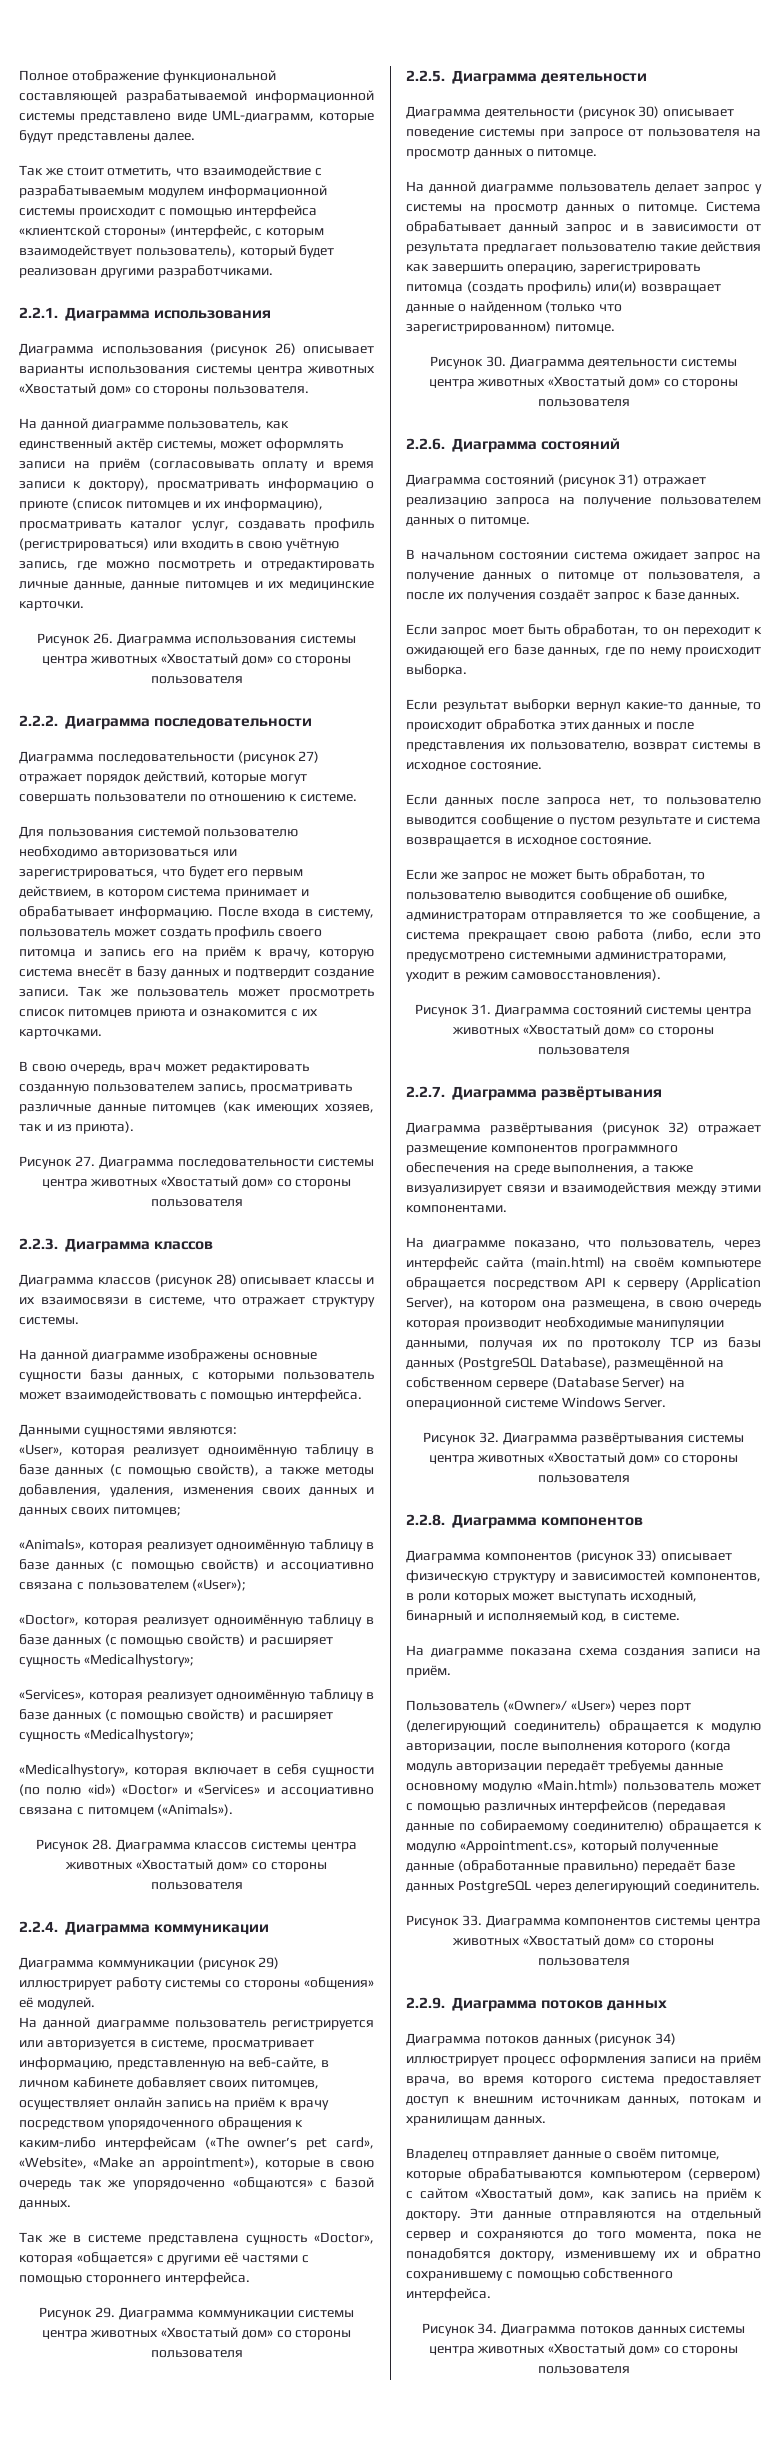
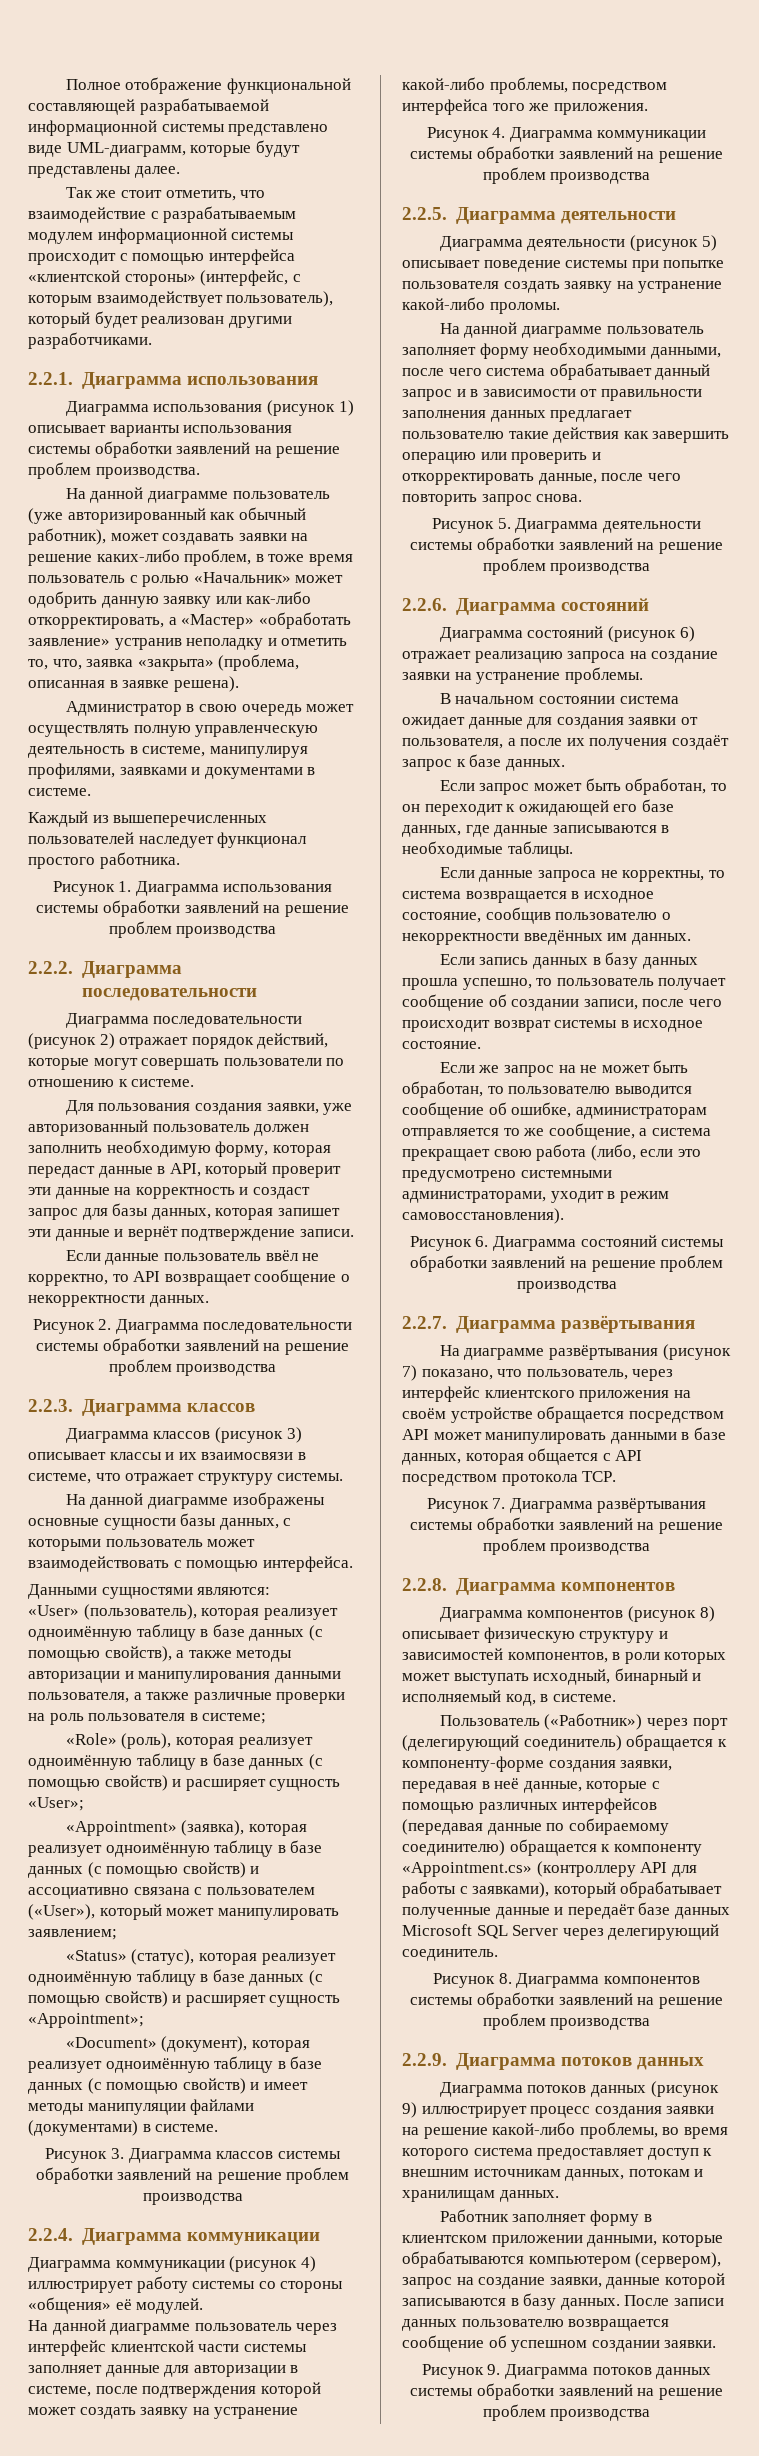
[274,343,296,355] 26) -> [338,400,354,416] 1)
[256,366,375,376] [19,383,310,396] [19,418,290,431] [19,438,344,451] [19,458,374,471] [19,478,374,491] [19,498,323,511] [19,518,374,531] [19,538,339,551] [19,561,375,571] [19,581,374,590] [19,601,84,611] [36,633,113,646] центра животных «Хвостатый дом» со стороны пользователя. // На данной диаграмме пользователь, как единственный актёр системы, может оформлять записи на приём (согласовывать оплату и время записи к доктору), просматривать информацию о приюте (список питомцев и их информацию), просматривать каталог услуг, создавать профиль (регистрироваться) или входить в свою учётную запись, где можно посмотреть и отредактировать личные данные, данные питомцев и их медицинские карточки. // Рисунок 26. -> [94,441,341,458] [28,462,200,479] [65,487,330,503] [28,507,306,524] [28,528,309,545] [28,549,353,566] [28,572,344,587] [28,591,312,608] [28,612,351,629] [28,638,348,650] [28,654,300,671] [28,676,239,692] [65,701,355,716] [28,725,319,737] [28,746,308,758] [28,763,316,779] [28,788,91,796] [28,811,268,827] [28,832,308,848] [28,852,180,869] [52,881,132,896] обработки заявлений на решение проблем производства. // На данной диаграмме пользователь (уже авторизированный как обычный работник), может создавать заявки на решение каких-либо проблем, в тоже время пользователь с ролью «Начальник» может одобрить данную заявку или как-либо откорректировать, а «Мастер» «обработать заявление» устранив неполадку и отметить то, что, заявка «закрыта» (проблема, описанная в заявке решена). // Администратор в свою очередь может осуществлять полную управленческую деятельность в системе, манипулируя профилями, заявками и документами в системе. // Каждый из вышеперечисленных пользователей наследует функционал простого работника. // Рисунок 1.
[41,653,352,666] [150,676,243,684] центра животных «Хвостатый дом» со стороны пользователя -> [102,900,349,917] [108,921,277,938] обработки заявлений на решение проблем производства
[298,751,320,763] 27) -> [99,1033,115,1049] 2)
[137,826,299,837] [19,846,237,859] [19,866,304,879] [19,886,309,899] [19,906,375,919] [19,926,323,939] [19,946,374,959] [19,966,374,979] [19,986,374,999] [19,1009,318,1019] [19,1029,102,1039] [19,1061,309,1074] [19,1084,353,1094] [19,1101,374,1114] [19,1121,135,1134] [19,1156,96,1169] системой пользователю необходимо авторизоваться или зарегистрироваться, что будет его первым действием, в котором система принимает и обрабатывает информацию. После входа в систему, пользователь может создать профиль своего питомца и запись его на приём к врачу, которую система внесёт в базу данных и подтвердит создание записи. Так же пользователь может просмотреть список питомцев приюта и ознакомится с их карточками. // В свою очередь, врач может редактировать созданную пользователем запись, просматривать различные данные питомцев (как имеющих хозяев, так и из приюта). // Рисунок 27. -> [194,1103,353,1115] [28,1120,310,1136] [28,1140,331,1157] [28,1162,341,1178] [28,1187,310,1199] [28,1203,340,1220] [28,1226,354,1241] [65,1250,320,1265] [28,1269,350,1286] [28,1295,209,1307] [32,1319,112,1334] создания заявки, уже авторизованный пользователь должен заполнить необходимую форму, которая передаст данные в API, который проверит эти данные на корректность и создаст запрос для базы данных, которая запишет эти данные и вернёт подтверждение записи. // Если данные пользователь ввёл не корректно, то API возвращает сообщение о некорректности данных. // Рисунок 2.
[41,1176,352,1189] [150,1199,243,1207] центра животных «Хвостатый дом» со стороны пользователя -> [102,1338,349,1355] [108,1359,277,1376] обработки заявлений на решение проблем производства
[215,1274,237,1286] 28) -> [286,1427,302,1443] 3)
[19,1444,63,1456] «User», -> [28,1604,197,1620] «User» (пользователь),
[19,1484,375,1497] [19,1507,181,1516] [19,1539,85,1551] добавления, удаления, изменения своих данных и данных своих питомцев; // «Animals», -> [28,1671,341,1683] [28,1692,346,1704] [28,1713,267,1725] [65,1733,313,1749] [28,1753,323,1770] [28,1775,341,1791] [28,1797,84,1811] [65,1820,245,1836] авторизации и манипулирования данными пользователя, а также различные проверки на роль пользователя в системе; // «Role» (роль), которая реализует одноимённую таблицу в базе данных (с помощью свойств) и расширяет сущность «User»; // «Appointment» (заявка),
[192,1579,247,1591] [19,1614,79,1626] («User»); // «Doctor», -> [28,1904,339,1920] [28,1929,117,1940] [65,1949,195,1965] («User»), который может манипулировать заявлением; // «Status» (статус),
[83,1654,194,1667] [19,1689,85,1701] «Medicalhystory»; // «Services», -> [28,2013,144,2028] [65,2036,248,2052] «Appointment»; // «Document» (документ),
[260,1712,333,1722] [19,1729,194,1742] [19,1764,374,1777] [19,1784,374,1796] [19,1804,234,1816] [36,1839,112,1852] расширяет сущность «Medicalhystory»; // «Medicalhystory», которая включает в себя сущности (по полю «id») «Doctor» и «Services» и ассоциативно связана с питомцем («Animals»). // Рисунок 28. -> [263,2082,308,2090] [28,2099,255,2115] [28,2120,219,2136] [45,2148,124,2163] имеет методы манипуляции файлами (документами) в системе. // Рисунок 3.
[310,1842,357,1852] [65,1859,327,1872] [150,1882,243,1890] центра животных «Хвостатый дом» со стороны пользователя -> [35,2167,350,2184] [142,2193,243,2205] обработки заявлений на решение проблем производства
[258,1957,280,1969] 29) -> [300,2256,316,2272] 4)
[272,2020,374,2030] [19,2040,315,2050] [19,2057,330,2070] [19,2077,320,2089] [19,2097,329,2110] [19,2117,304,2130] [19,2137,375,2150] [19,2157,374,2170] [19,2177,374,2190] [19,2200,71,2209] [19,2232,374,2245] [19,2252,309,2265] [19,2272,250,2285] [39,2307,116,2320] регистрируется или авторизуется в системе, просматривает информацию, представленную на веб-сайте, в личном кабинете добавляет своих питомцев, осуществляет онлайн запись на приём к врачу посредством упорядоченного обращения к каким-либо интерфейсам («The owner’s pet card», «Website», «Make an appointment»), которые в свою очередь так же упорядоченно «общаются» с базой данных. // Так же в системе представлена сущность «Doctor», которая «общается» с другими её частями с помощью стороннего интерфейса. // Рисунок 29. -> [296,2323,338,2335] [28,2340,307,2356] [28,2365,299,2377] [28,2382,321,2398] [28,2407,299,2419] [402,77,668,94] [402,99,648,115] [426,127,506,142] через интерфейс клиентской части системы заполняет данные для авторизации в системе, после подтверждения которой может создать заявку на устранение какой-либо проблемы, посредством интерфейса того же приложения. // Рисунок 4.
[41,2327,352,2340] [150,2350,243,2358] центра животных «Хвостатый дом» со стороны пользователя -> [476,146,723,163] [482,167,651,184] обработки заявлений на решение проблем производства
[638,106,660,118] 30) -> [701,235,717,251] 5)
[569,129,761,139] [406,149,598,159] [406,181,762,194] [406,201,761,214] запросе от пользователя на просмотр данных о питомце. // На данной диаграмме пользователь делает запрос у системы на просмотр данных о питомце. Система -> [663,260,725,268] [402,281,723,293] [402,297,560,314] [439,322,704,338] [402,342,721,359] [402,368,546,376] попытке пользователя создать заявку на устранение какой-либо проломы. // На данной диаграмме пользователь заполняет форму необходимыми данными, после чего система
[406,244,479,254] результата -> [600,389,702,401] [402,410,546,422] правильности заполнения данных
[506,264,701,274] [406,281,722,294] [406,301,623,313] [406,321,615,334] [429,356,506,369] операцию, зарегистрировать питомца (создать профиль) или(и) возвращает данные о найденном (только что зарегистрированном) питомце. // Рисунок 30. -> [402,452,601,464] [402,473,681,485] [402,494,583,506] [432,518,511,533] операцию или проверить и откорректировать данные, после чего повторить запрос снова. // Рисунок 5.
[428,376,739,389] [537,399,630,407] центра животных «Хвостатый дом» со стороны пользователя -> [476,537,723,554] [482,558,651,575] обработки заявлений на решение проблем производства
[618,474,640,486] 31) -> [679,626,695,642] 6)
[583,497,761,507] [406,517,530,526] получение пользователем данных о питомце. -> [651,651,719,663] [402,667,643,684] создание заявки на устранение проблемы.
[693,552,761,562] [406,572,614,582] запрос на получение данных о питомце -> [468,717,677,729] данные для создания заявки
[491,627,524,635] моет -> [533,783,582,791] может
[629,647,761,657] [406,664,467,677] [406,699,761,712] [406,719,694,732] [406,742,629,752] по нему происходит выборка. // Если результат выборки вернул какие-то данные, то происходит обработка этих данных и после представления их пользователю, -> [494,825,670,837] [402,841,573,858] [439,867,725,882] [402,891,654,903] [402,907,671,924] [402,930,691,945] [439,952,698,969] [402,978,727,990] [402,994,722,1011] [402,1020,490,1032] данные записываются в необходимые таблицы. // Если данные запроса не корректны, то система возвращается в исходное состояние, сообщив пользователю о некорректности введённых им данных. // Если запись данных в базу данных прошла успешно, то пользователь получает сообщение об создании записи, после чего происходит
[406,794,761,807] [406,814,761,827] [406,837,653,847] // Если данных после запроса нет, то пользователю выводится сообщение о пустом результате и система возвращается в исходное состояние. -> (481, 1045) none
(508, 877) none -> [558,1065,576,1073] на
[470,1004,491,1015] 31. -> [475,1236,489,1247] 6.
[705,1007,752,1017] [452,1024,714,1037] [537,1047,630,1055] [406,1086,663,1101] [406,1122,761,1135] [406,1145,678,1155] [406,1162,693,1175] [406,1182,761,1195] [406,1205,507,1213] [406,1237,505,1250] центра животных «Хвостатый дом» со стороны пользователя // 2.2.7. Диаграмма развёртывания // Диаграмма развёртывания (рисунок 32) отражает размещение компонентов программного обеспечения на среде выполнения, а также визуализирует связи и взаимодействия между этими компонентами. // На диаграмме -> [409,1255,724,1272] [516,1281,617,1293] [402,1315,695,1333] [439,1344,731,1360] [402,1365,417,1381] обработки заявлений на решение проблем производства // 2.2.7. Диаграмма развёртывания // На диаграмме развёртывания (рисунок 7)
[485,1257,605,1269] сайта (main.html) -> [484,1390,670,1402] клиентского приложения
[681,1260,761,1270] компьютере -> [450,1407,533,1423] устройстве
[613,1277,761,1290] [406,1297,761,1310] [406,1317,725,1330] [406,1337,761,1350] [406,1357,725,1371] [406,1377,686,1390] [406,1397,667,1410] [422,1432,499,1445] к серверу (Application Server), на котором она размещена, в свою очередь которая производит необходимые манипуляции данными, получая их по протоколу TCP из базы данных (PostgreSQL Database), размещённой на собственном сервере (Database Server) на операционной системе Windows Server. // Рисунок 32. -> [433,1427,726,1444] [402,1448,643,1465] [402,1471,617,1486] [426,1498,506,1513] может манипулировать данными в базе данных, которая общается с API посредством протокола TCP. // Рисунок 7.
[428,1452,739,1465] [537,1475,630,1483] центра животных «Хвостатый дом» со стороны пользователя -> [476,1517,723,1534] [482,1538,651,1555] обработки заявлений на решение проблем производства
[636,1550,658,1562] 33) -> [699,1606,715,1622] 8)
[406,1645,761,1658] [406,1665,451,1678] // На диаграмме показана схема создания записи на приём. -> (616, 1698) none
[502,1700,616,1712] («Owner»/ «User») -> [544,1713,643,1730] («Работник»)
[711,1723,761,1733] [406,1740,732,1753] [406,1760,724,1773] [406,1780,761,1793] модулю авторизации, после выполнения которого (когда модуль авторизации передаёт требуемы данные основному модулю «Main.html») пользователь может -> [402,1756,673,1772] [402,1778,648,1793] компоненту-форме создания заявки, передавая в неё данные, которые
[406,1840,719,1853] [406,1860,736,1873] [406,1880,531,1894] модулю «Appointment.cs», который полученные данные (обработанные правильно) передаёт базе данных PostgreSQL -> [613,1844,702,1856] [402,1861,697,1877] [402,1881,723,1898] [402,1902,730,1919] [402,1924,559,1939] компоненту «Appointment.cs» (контроллеру API для работы с заявками), который обрабатывает полученные данные и передаёт базе данных Microsoft SQL Server
[461,1915,482,1926] 33. -> [498,1973,512,1984] 8.
[714,1918,761,1928] [452,1935,714,1948] [537,1958,630,1966] центра животных «Хвостатый дом» со стороны пользователя -> [476,1992,723,2009] [482,2013,651,2030] обработки заявлений на решение проблем производства
[655,2033,677,2045] 34) -> [402,2102,417,2118] 9)
[560,2053,761,2066] [406,2076,450,2086] оформления записи на приём врача, -> [594,2106,715,2118] [402,2122,658,2139] создания заявки на решение какой-либо проблемы,
[406,2148,720,2161] [406,2168,761,2181] [406,2188,762,2201] [406,2208,761,2221] [406,2231,761,2241] [406,2248,761,2261] [406,2268,674,2281] [406,2288,491,2301] [421,2323,498,2336] Владелец отправляет данные о своём питомце, которые обрабатываются компьютером (сервером) с сайтом «Хвостатый дом», как запись на приём к доктору. Эти данные отправляются на отдельный сервер и сохраняются до того момента, пока не понадобятся доктору, изменившему их и обратно сохранившему с помощью собственного интерфейса. // Рисунок 34. -> [439,2209,652,2226] [402,2235,723,2247] [402,2251,722,2268] [402,2273,725,2289] [402,2293,724,2310] [402,2319,670,2331] [402,2335,717,2352] [421,2364,501,2379] Работник заполняет форму в клиентском приложении данными, которые обрабатываются компьютером (сервером), запрос на создание заявки, данные которой записываются в базу данных. После записи данных пользователю возвращается сообщение об успешном создании заявки. // Рисунок 9.
[428,2343,739,2356] [537,2366,630,2374] центра животных «Хвостатый дом» со стороны пользователя -> [476,2383,723,2400] [482,2404,651,2421] обработки заявлений на решение проблем производства

